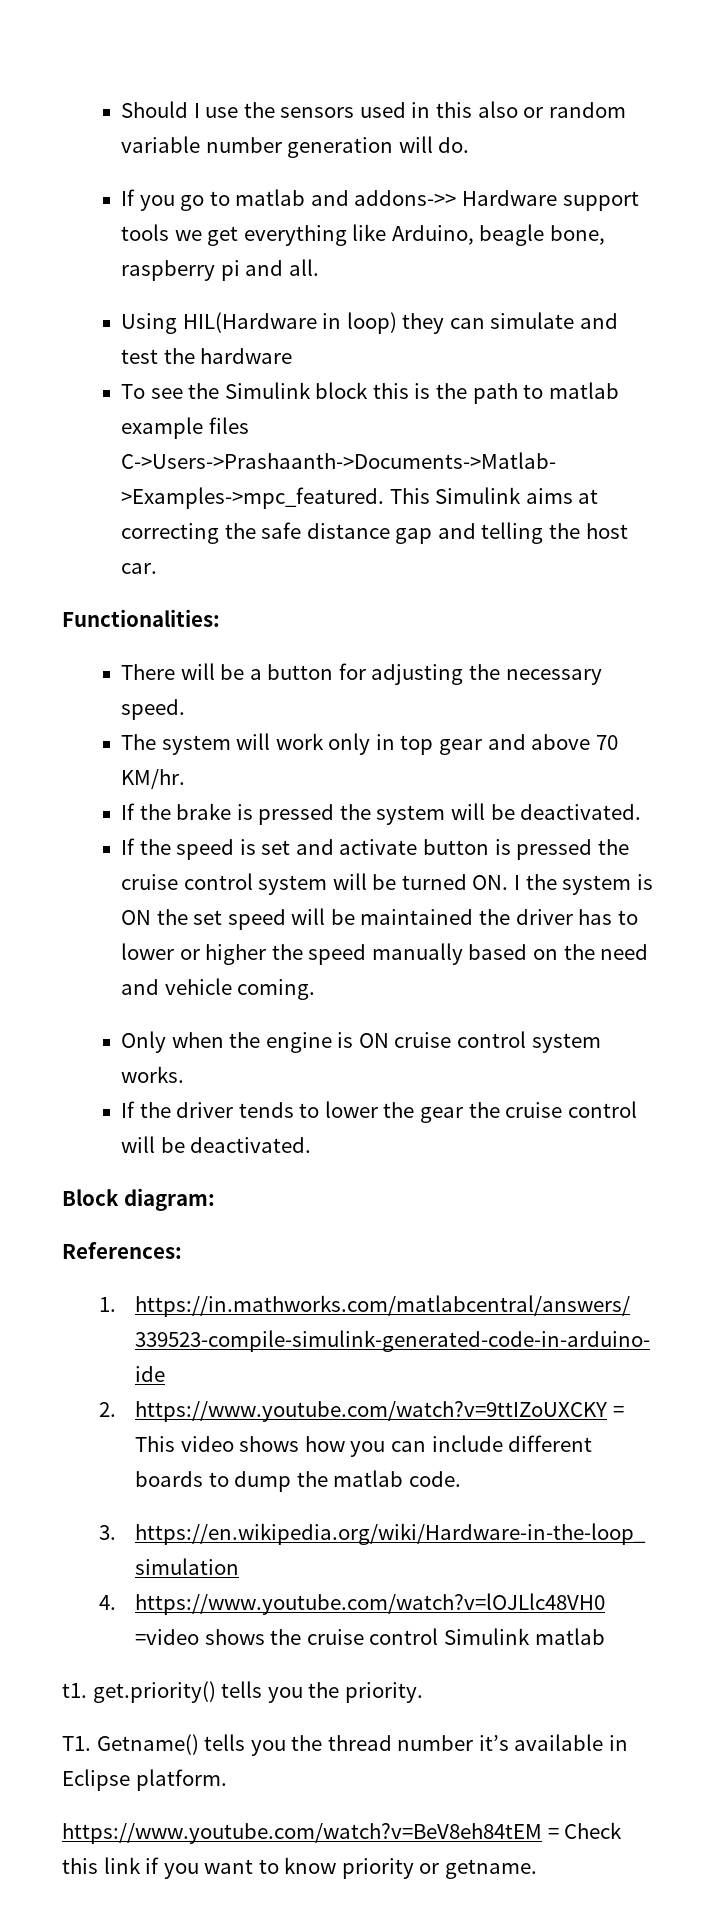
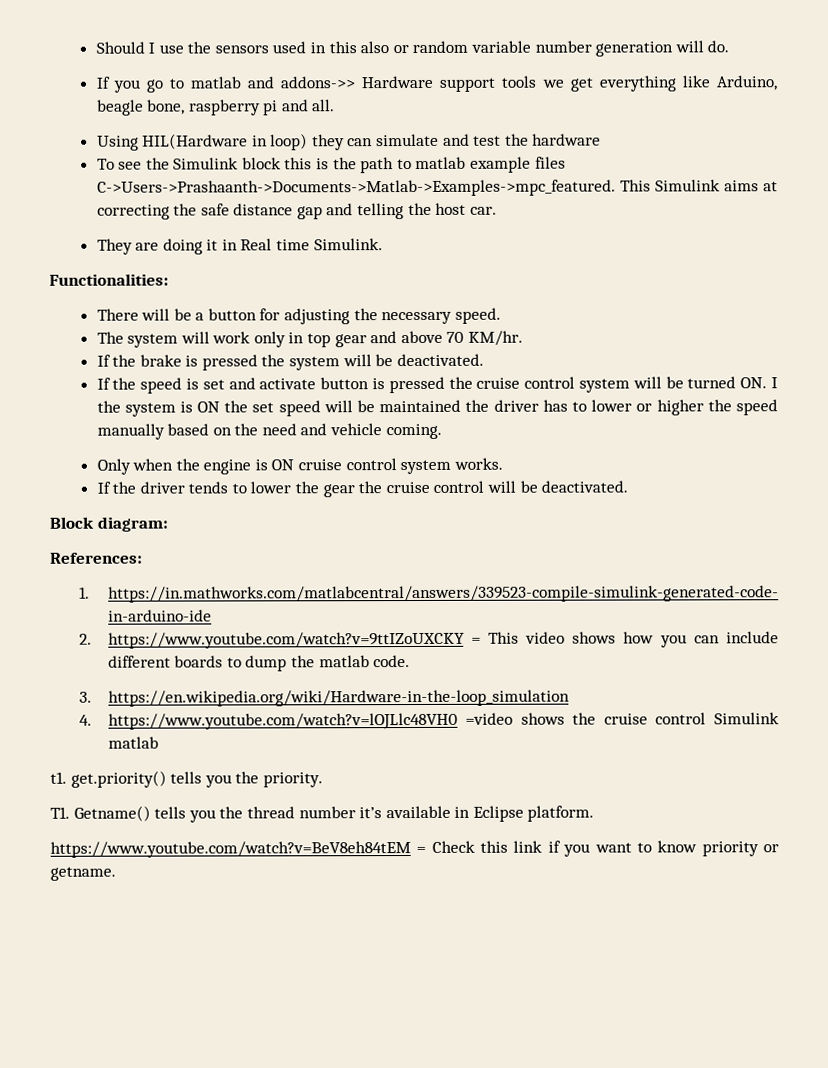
(158, 568) none -> [96,238,383,255] // They are doing it in Real time Simulink.

